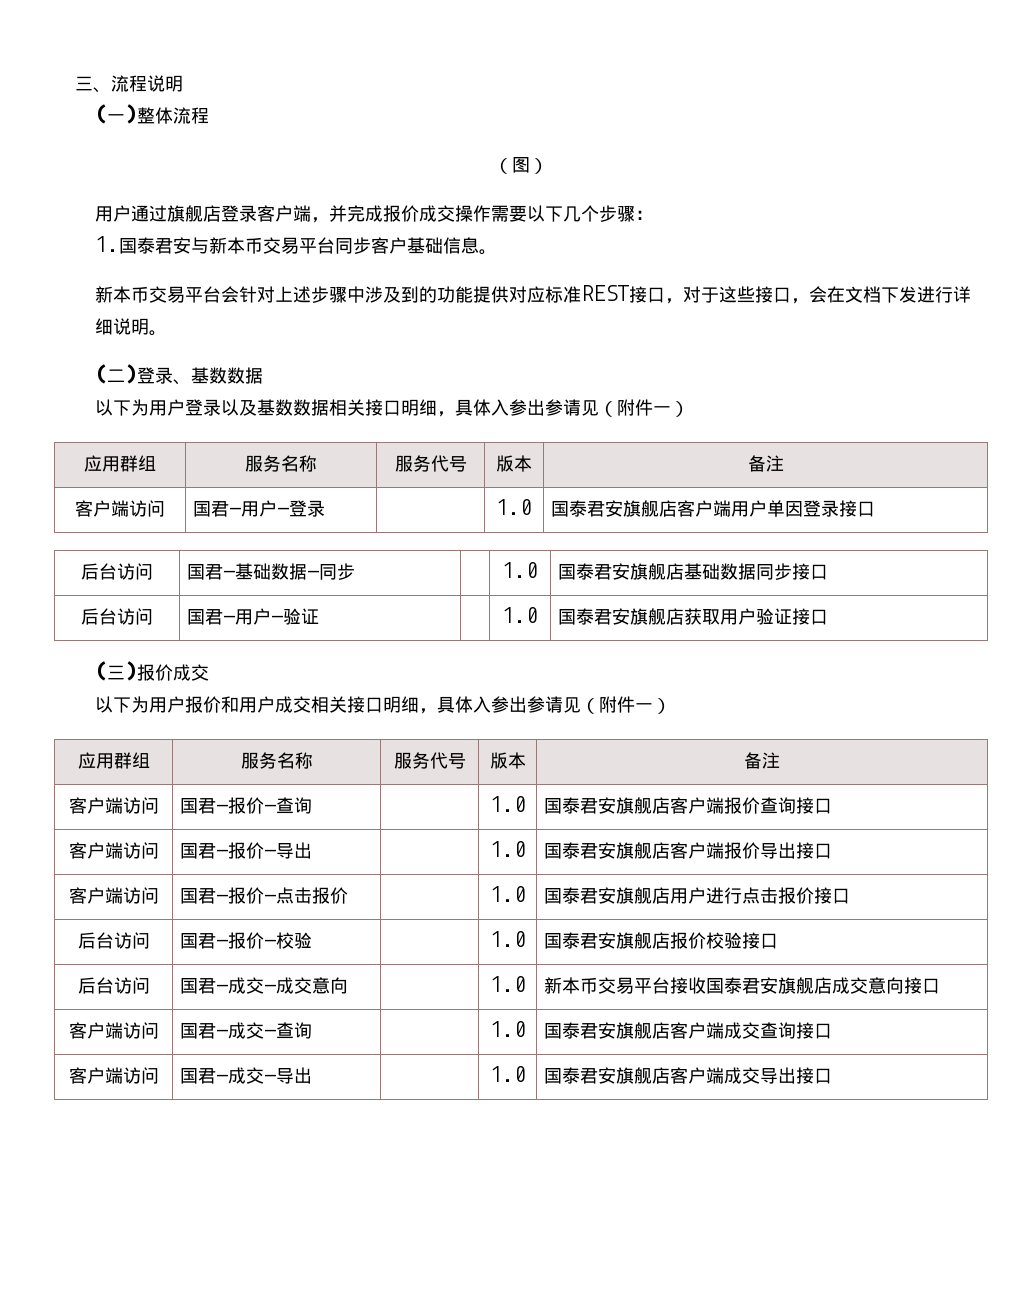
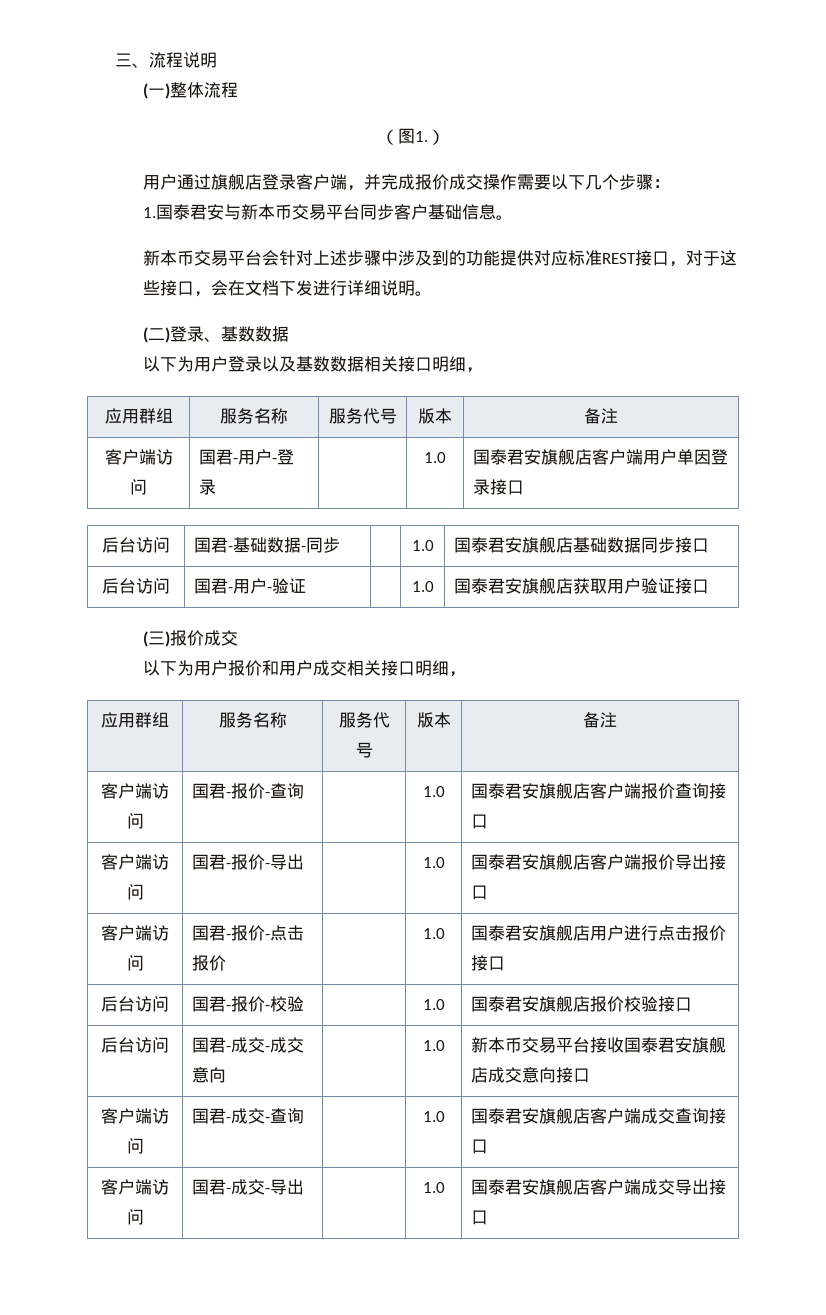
(530, 165) none -> [415,131,428,142] 1.
[455,399,690,417] 具体入参出参请见（附件一） -> (484, 370) none
[437,696,672,714] 具体入参出参请见（附件一） -> (467, 674) none

